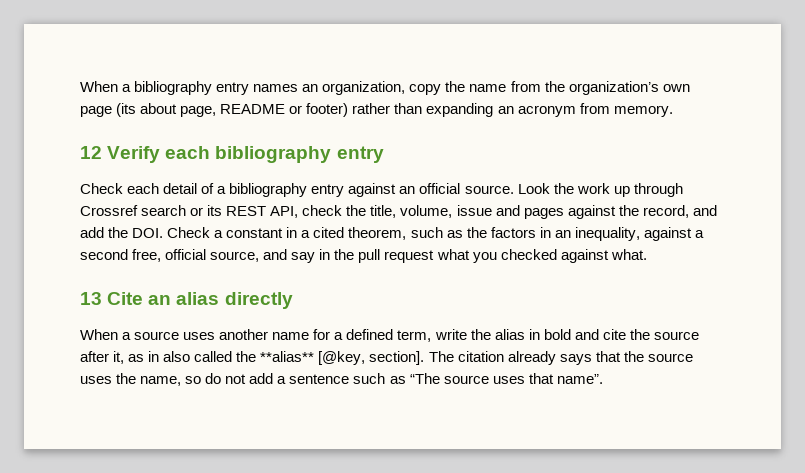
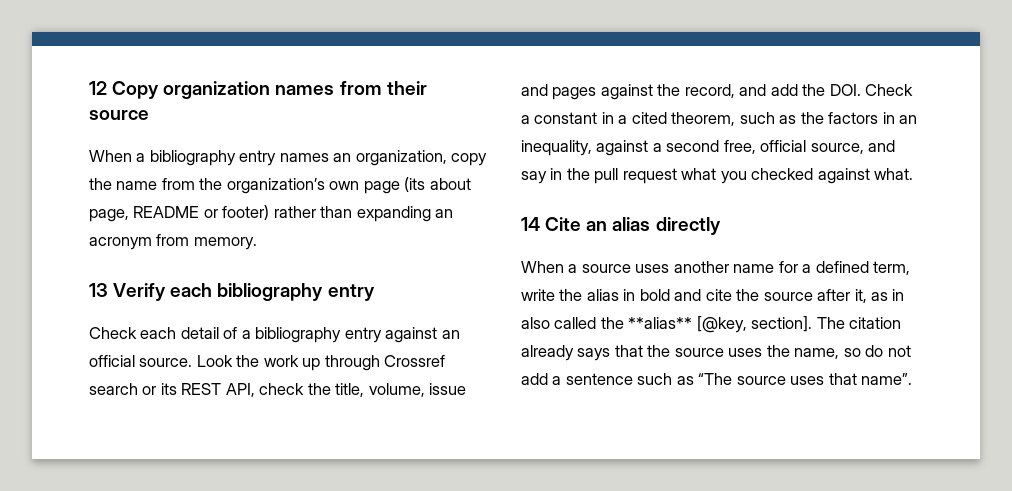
(80, 86) none -> [89,81,427,99] [89,110,149,120] 12 Copy organization names from their source //
[80,146,102,159] 12 -> [89,283,108,297] 13
[80,292,102,305] 13 -> [521,217,540,231] 14

